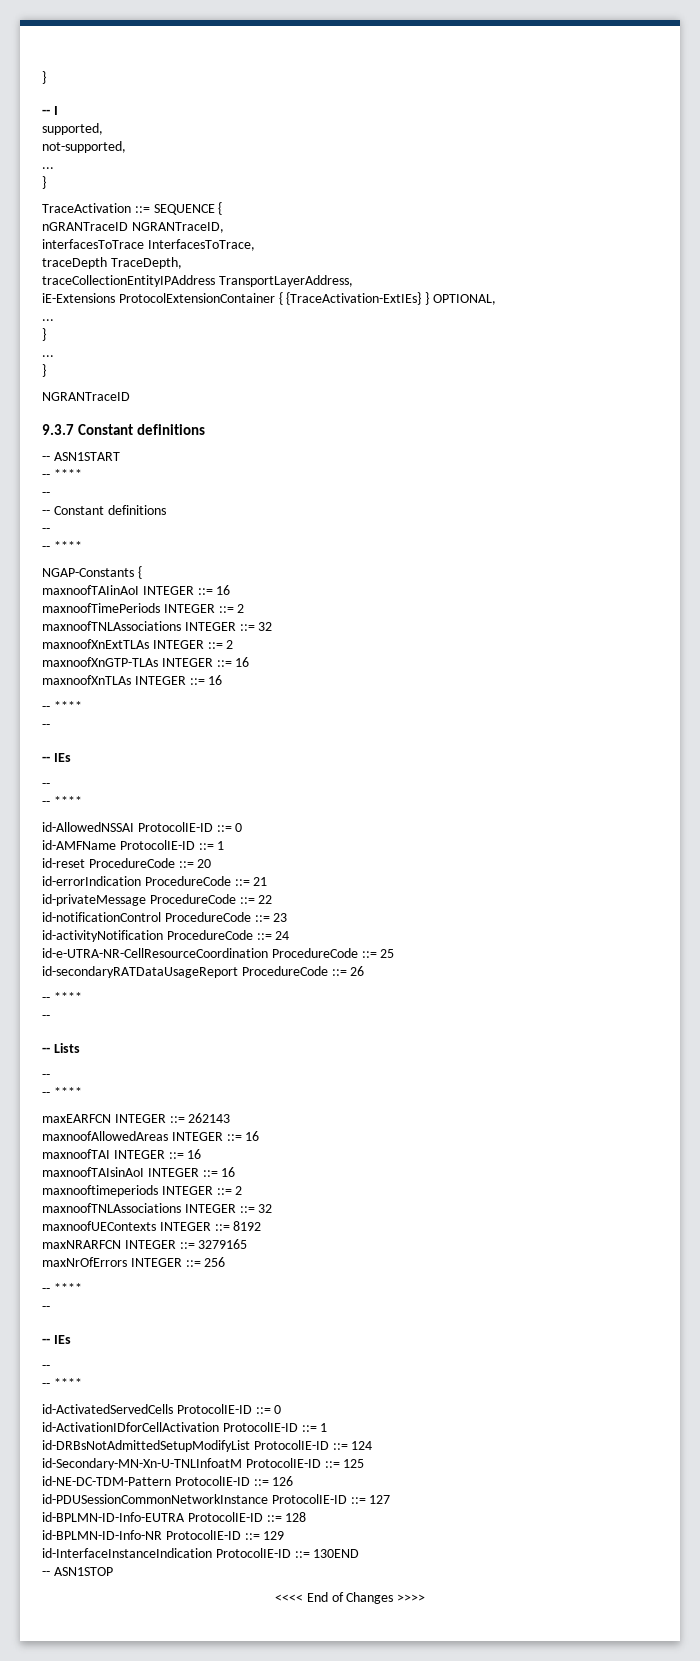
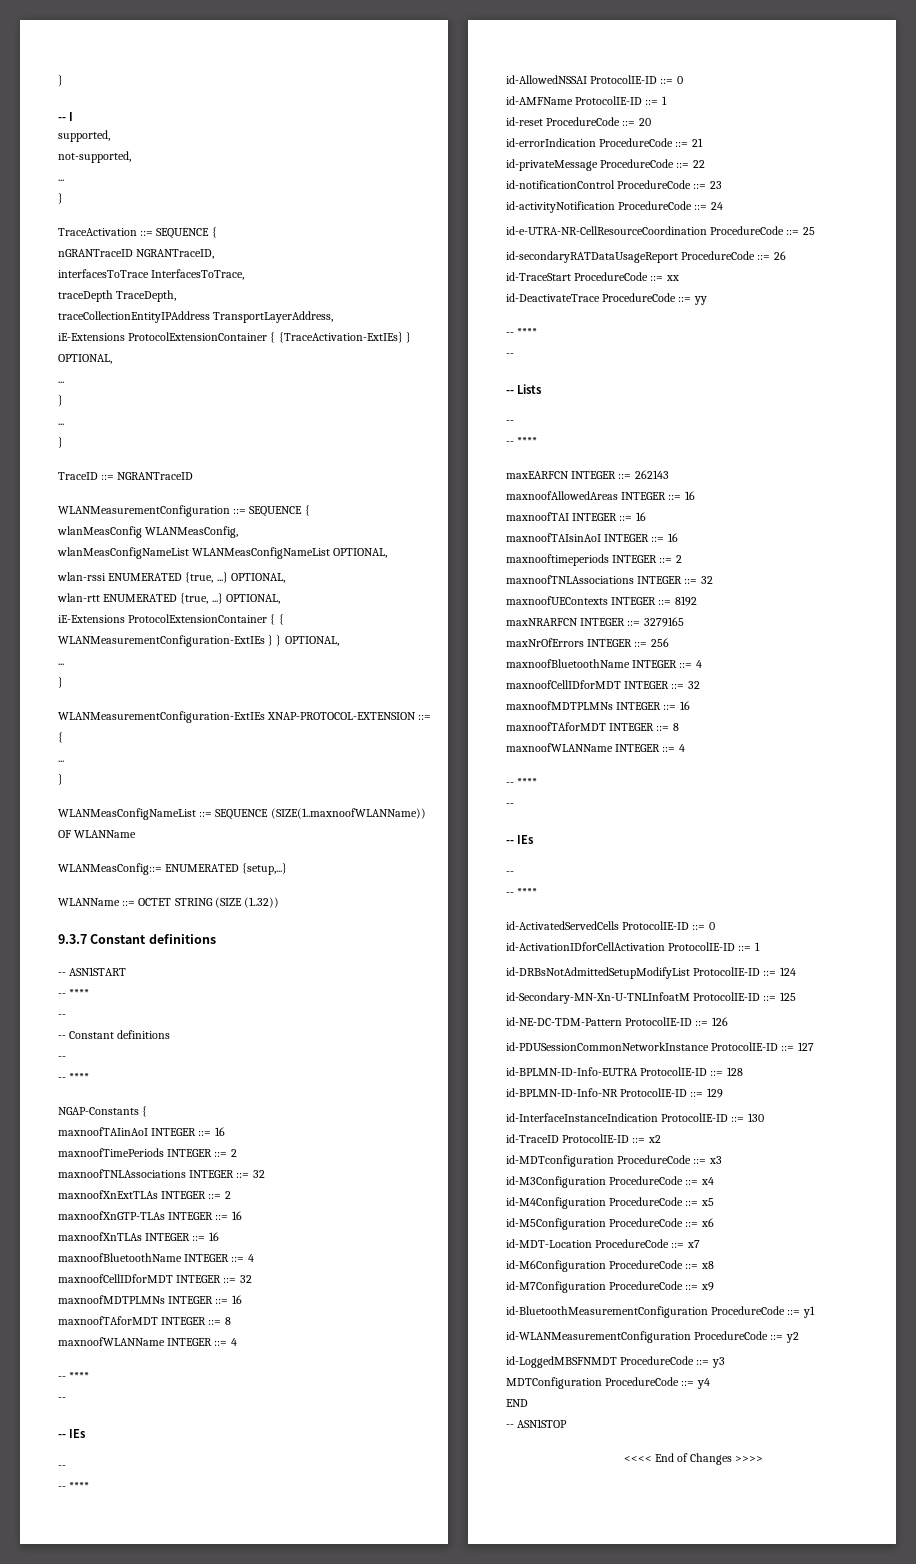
(46, 370) none -> [58,472,115,480] TraceID ::=
(130, 396) none -> [58,505,310,517] [57,526,239,538] [57,547,388,559] [57,572,285,583] [57,593,280,604] [58,614,284,625] [58,635,339,647] [58,663,64,665] [58,677,63,688] [58,711,432,723] [58,732,63,743] [58,760,64,762] [58,774,63,785] [58,808,426,820] [58,830,137,838] [58,863,288,875] [58,897,280,908] // WLANMeasurementConfiguration ::= SEQUENCE { // wlanMeasConfig WLANMeasConfig, // wlanMeasConfigNameList WLANMeasConfigNameList OPTIONAL, // wlan-rssi ENUMERATED {true, ...} OPTIONAL, // wlan-rtt ENUMERATED {true, ...} OPTIONAL, // iE-Extensions ProtocolExtensionContainer { { WLANMeasurementConfiguration-ExtIEs } } OPTIONAL, // ... // } // WLANMeasurementConfiguration-ExtIEs XNAP-PROTOCOL-EXTENSION ::= { // ... // } // WLANMeasConfigNameList ::= SEQUENCE (SIZE(1..maxnoofWLANName)) OF WLANName // WLANMeasConfig::= ENUMERATED {setup,...} // WLANName ::= OCTET STRING (SIZE (1..32))
(223, 680) none -> [58,1253,254,1262] [58,1274,252,1283] [58,1295,242,1304] [58,1316,231,1325] [58,1337,237,1346] // maxnoofBluetoothName INTEGER ::= 4 // maxnoofCellIDforMDT INTEGER ::= 32 // maxnoofMDTPLMNs INTEGER ::= 16 // maxnoofTAforMDT INTEGER ::= 8 // maxnoofWLANName INTEGER ::= 4
(365, 971) none -> [506,272,679,281] [506,293,707,305] // id-TraceStart ProcedureCode ::= xx // id-DeactivateTrace ProcedureCode ::= yy
(226, 1262) none -> [506,659,702,668] [506,680,700,689] [506,701,690,710] [506,722,679,731] [506,743,685,752] // maxnoofBluetoothName INTEGER ::= 4 // maxnoofCellIDforMDT INTEGER ::= 32 // maxnoofMDTPLMNs INTEGER ::= 16 // maxnoofTAforMDT INTEGER ::= 8 // maxnoofWLANName INTEGER ::= 4
[313,1549,360,1558] 130END -> [747,1113,764,1122] [506,1134,661,1143] [506,1155,722,1167] [506,1176,714,1188] [506,1197,714,1209] [506,1218,714,1230] [506,1239,700,1248] [506,1260,714,1272] [506,1281,714,1293] [506,1306,815,1318] [506,1331,799,1343] [506,1356,725,1368] [506,1377,710,1389] [506,1399,528,1407] 130 // id-TraceID ProtocolIE-ID ::= x2 // id-MDTconfiguration ProcedureCode ::= x3 // id-M3Configuration ProcedureCode ::= x4 // id-M4Configuration ProcedureCode ::= x5 // id-M5Configuration ProcedureCode ::= x6 // id-MDT-Location ProcedureCode ::= x7 // id-M6Configuration ProcedureCode ::= x8 // id-M7Configuration ProcedureCode ::= x9 // id-BluetoothMeasurementConfiguration ProcedureCode ::= y1 // id-WLANMeasurementConfiguration ProcedureCode ::= y2 // id-LoggedMBSFNMDT ProcedureCode ::= y3 // MDTConfiguration ProcedureCode ::= y4 // END

